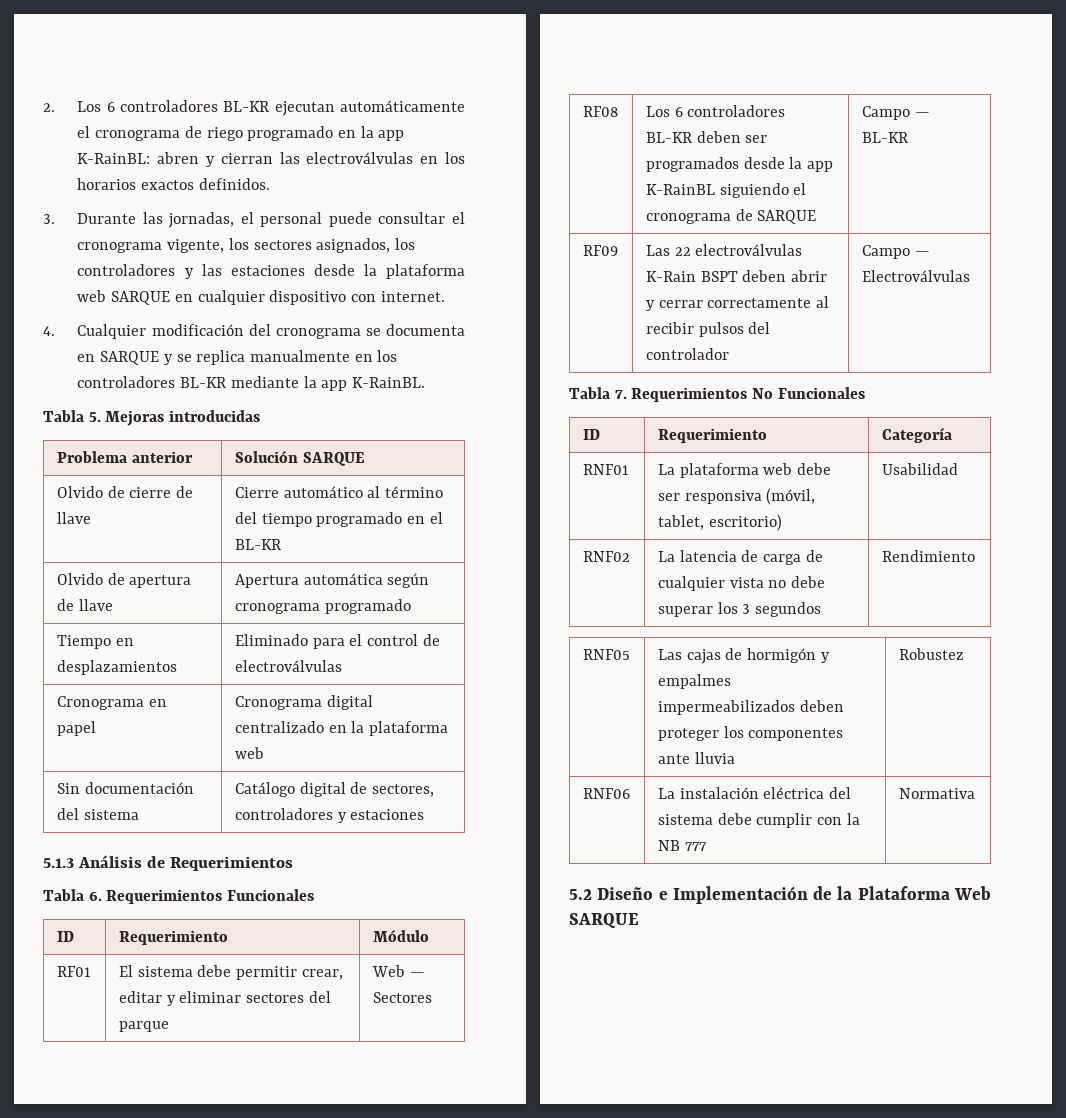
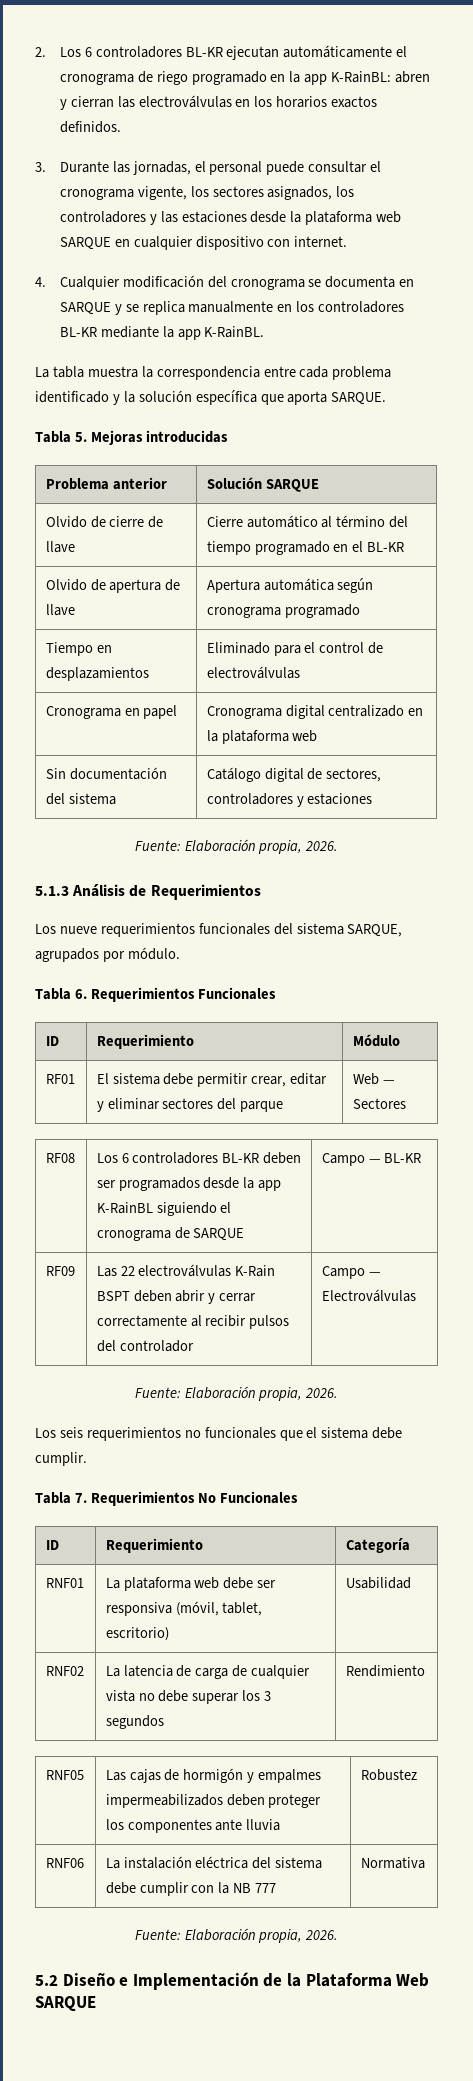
(426, 382) none -> [35,366,392,380] [35,390,387,405] // La tabla muestra la correspondencia entre cada problema identificado y la solución específica que aporta SARQUE.
(425, 814) none -> [134,839,339,854] // Fuente: Elaboración propia, 2026.
(293, 863) none -> [35,923,403,937] [35,947,180,962] // Los nueve requerimientos funcionales del sistema SARQUE, agrupados por módulo.
(970, 276) none -> [134,1386,339,1401] [35,1427,403,1441] [35,1452,87,1466] // Fuente: Elaboración propia, 2026. // Los seis requerimientos no funcionales que el sistema debe cumplir.
(975, 793) none -> [134,1928,339,1943] // Fuente: Elaboración propia, 2026.

